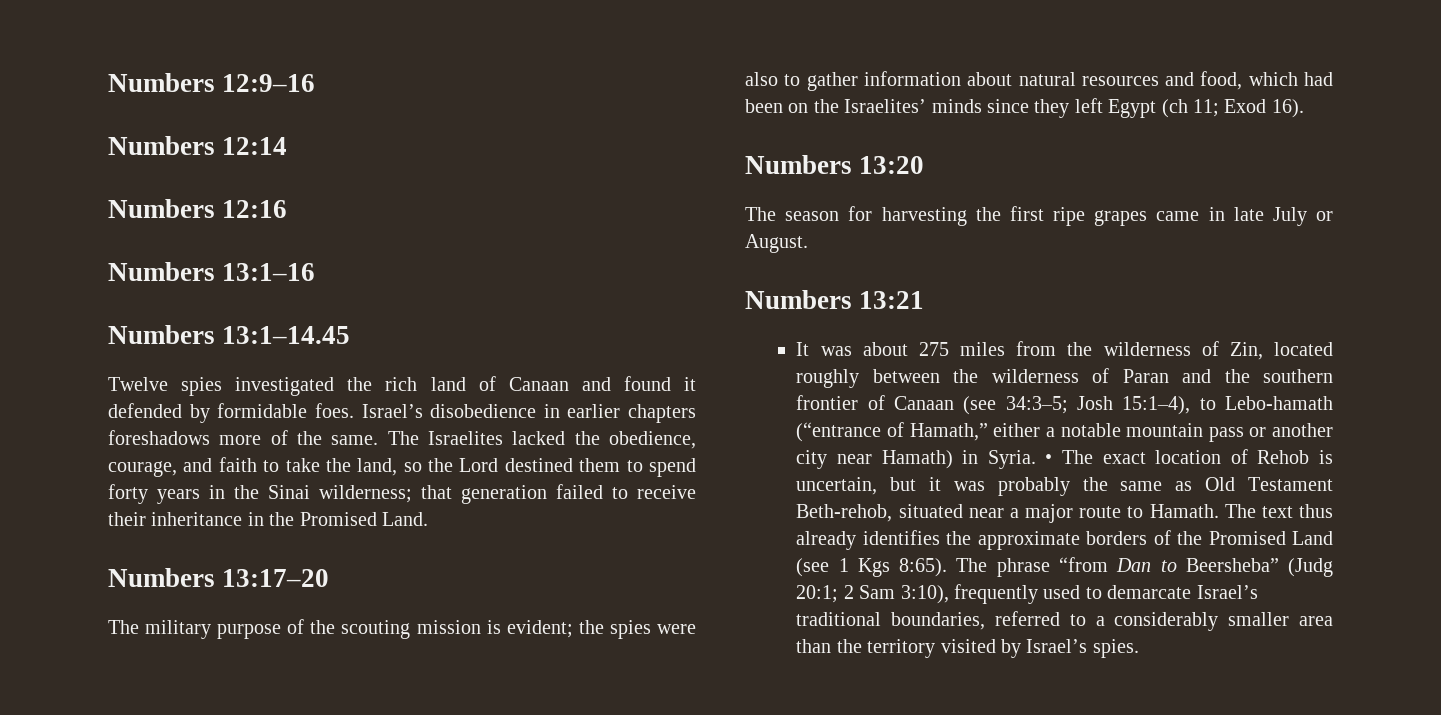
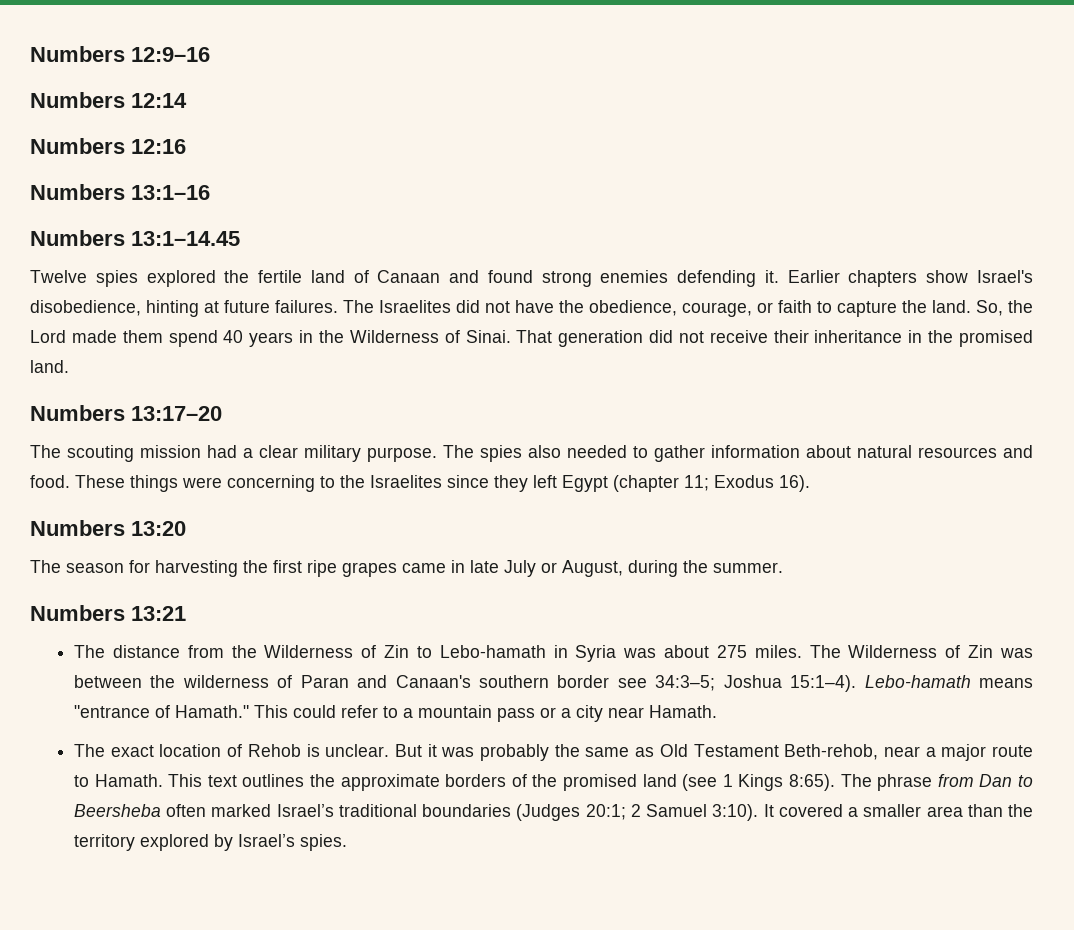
[235,377,418,396] investigated the rich -> [146,270,303,287] explored the fertile
[684,377,697,391] [108,403,696,423] [108,430,566,445] it defended by formidable foes. Israel’s disobedience in earlier chapters foreshadows more of the same. The Israelites lacked -> [541,270,1033,287] [30,300,554,317] strong enemies defending it. Earlier chapters show Israel's disobedience, hinting at future failures. The Israelites did not have
[183,458,213,472] and -> [757,302,773,313] or
[285,458,696,477] [108,484,628,504] take the land, so the Lord destined them to spend forty years in the Sinai wilderness; that generation failed to -> [837,300,1033,317] [30,330,704,347] capture the land. So, the Lord made them spend 40 years in the Wilderness of Sinai. That generation did not
[299,512,428,526] Promised Land. -> [959,330,1034,347] [30,360,69,373] promised land.
[145,619,697,639] [745,72,778,86] military purpose of the scouting mission is evident; the spies were also -> [67,445,627,462] scouting mission had a clear military purpose. The spies also needed
[1200,71,1333,90] [745,99,982,113] food, which had been on the Israelites’ minds -> [30,475,442,492] food. These things were concerning to the Israelites
[1161,99,1267,118] (ch 11; Exod -> [613,475,774,492] (chapter 11; Exodus
[745,234,808,253] [745,290,925,309] [796,341,1333,360] [796,369,860,388] August. // Numbers 13:21 // It was about 275 miles from the wilderness of Zin, located roughly -> [562,560,783,577] [30,605,186,621] [74,645,1034,662] August, during the summer. // Numbers 13:21 // The distance from the Wilderness of Zin to Lebo-hamath in Syria was about 275 miles. The Wilderness of Zin was
[1224,369,1333,383] [796,395,1333,415] [796,422,1121,442] the southern frontier of Canaan (see 34:3–5; Josh 15:1–4), to Lebo-hamath (“entrance of Hamath,” either a notable -> [395,675,1033,692] [74,705,414,718] Canaan's southern border see 34:3–5; Joshua 15:1–4). Lebo-hamath means "entrance of Hamath." This could refer to a
[1272,423,1333,437] another -> [561,708,572,718] a
[881,450,1053,469] Hamath) in Syria. • -> [649,705,718,718] Hamath. //
[796,477,917,495] uncertain, but -> [325,744,422,757] unclear. But
[898,504,963,518] situated -> (879, 752) none
[1224,504,1333,518] [796,530,940,550] The text thus already identifies -> [168,774,305,787] This text outlines
[1208,531,1333,545] Promised Land -> [563,774,677,791] promised land
[857,558,890,577] Kgs -> [738,774,784,791] Kings
[1058,557,1108,572] “from -> [937,774,974,787] from
[1185,558,1333,577] [796,584,1258,604] [796,611,1219,631] Beersheba” (Judg 20:1; 2 Sam 3:10), frequently used to demarcate Israel’s traditional boundaries, referred to a considerably -> [74,804,859,821] Beersheba often marked Israel’s traditional boundaries (Judges 20:1; 2 Samuel 3:10). It covered a
[940,639,996,653] visited -> [140,834,210,851] explored

